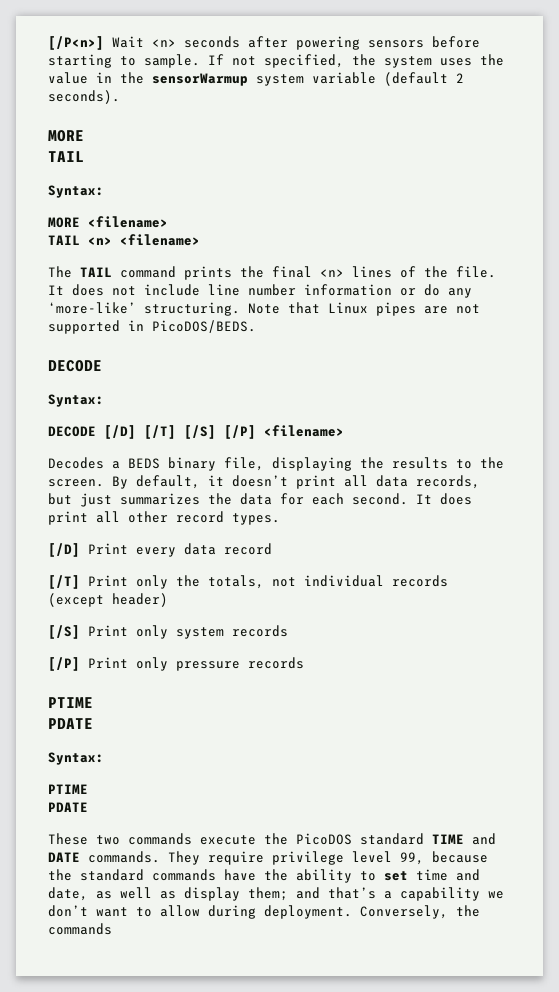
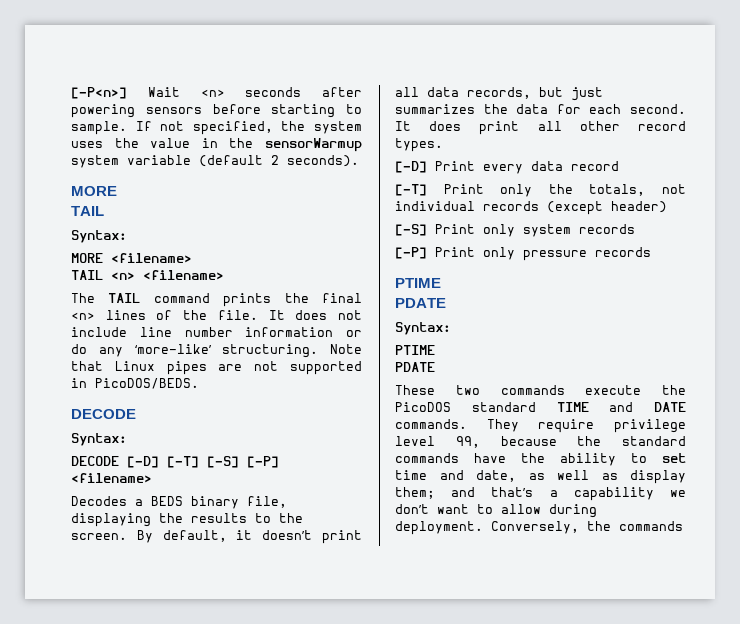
[48,36,104,50] [/P<n>] -> [71,87,127,99] [-P<n>]
[104,425,256,439] [/D] [/T] [/S] [/P] -> [127,456,279,468] [-D] [-T] [-S] [-P]
[48,543,80,557] [/D] -> [395,161,427,173] [-D]
[48,575,80,589] [/T] -> [395,184,427,196] [-T]
[48,625,80,639] [/S] -> [395,224,427,236] [-S]
[48,657,80,671] [/P] -> [395,247,427,259] [-P]

